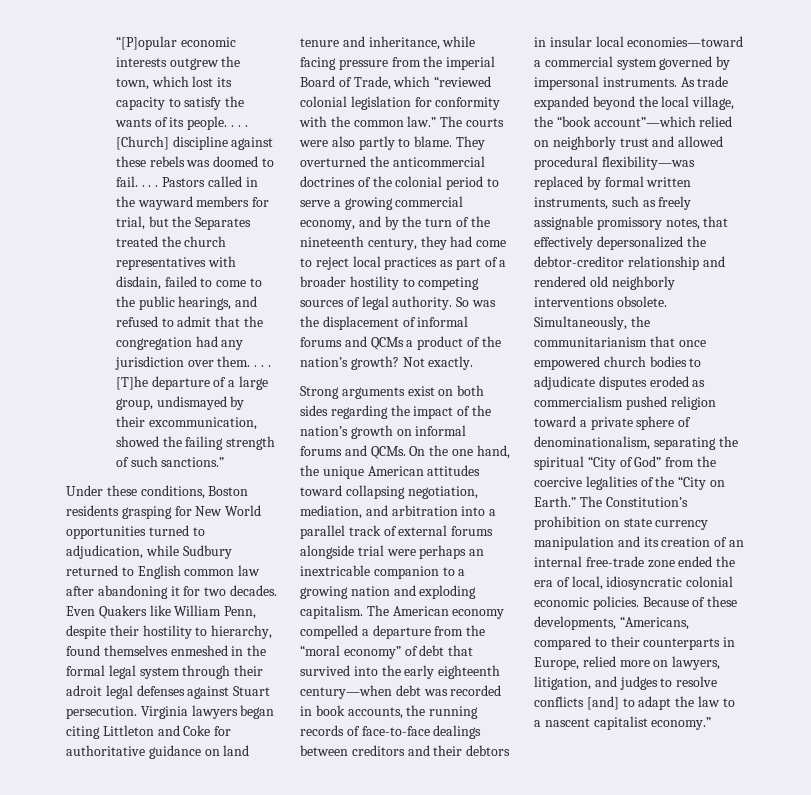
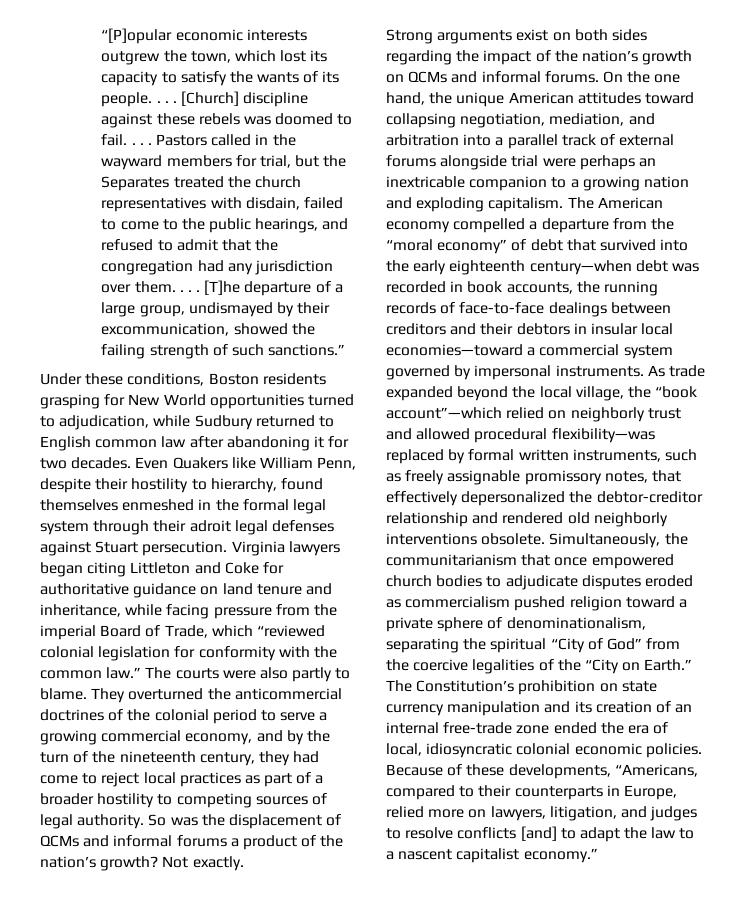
[417,316,469,327] [300,336,404,350] informal forums and QCMs -> [40,835,227,847] QCMs and informal forums
[415,425,467,436] [300,445,406,459] informal forums and QCMs. -> [408,71,599,83] QCMs and informal forums.

